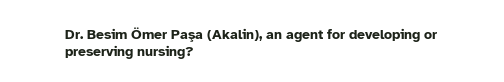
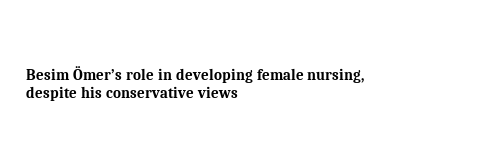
[65,27,437,42] [65,45,194,59] Dr. Besim Ömer Paşa (Akalin), an agent for developing or preserving nursing? -> [26,66,365,83] [26,86,238,101] Besim Ömer’s role in developing female nursing, despite his conservative views

